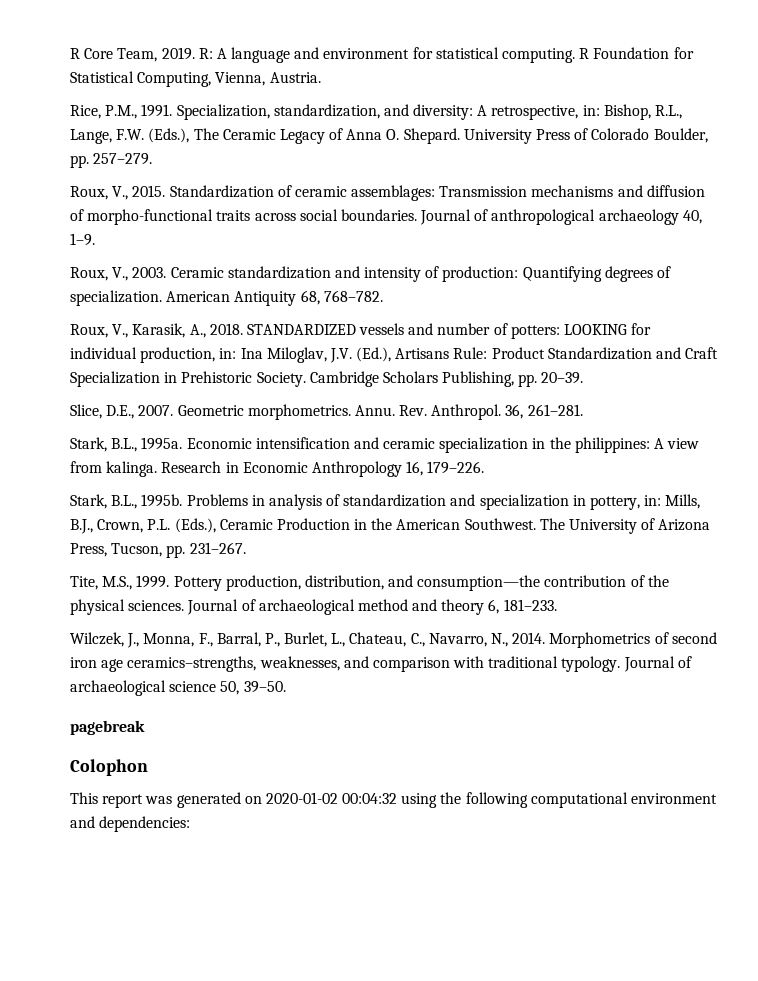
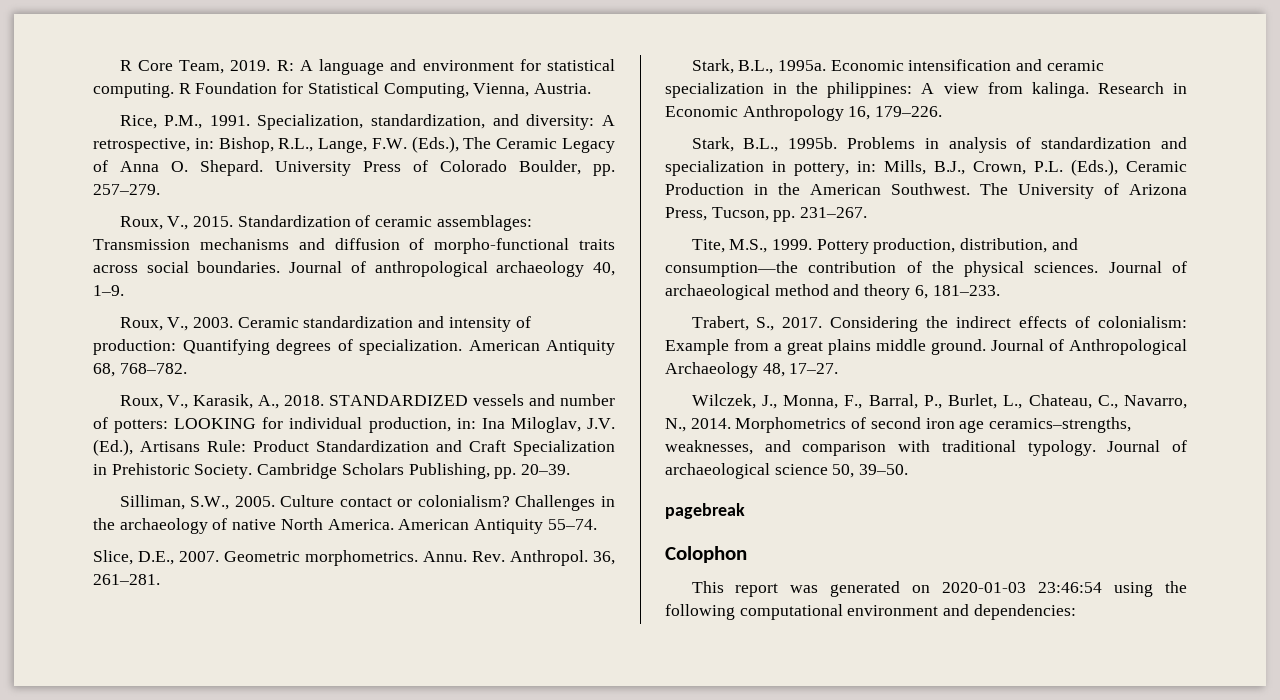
(584, 378) none -> [119,495,615,511] [93,518,597,534] // Silliman, S.W., 2005. Culture contact or colonialism? Challenges in the archaeology of native North America. American Antiquity 55–74.
(557, 605) none -> [691,316,1187,332] [665,339,1187,355] [665,362,839,378] // Trabert, S., 2017. Considering the indirect effects of colonialism: Example from a great plains middle ground. Journal of Anthropological Archaeology 48, 17–27.
[265,792,398,804] 2020-01-02 00:04:32 -> [942,582,1103,593] 2020-01-03 23:46:54

